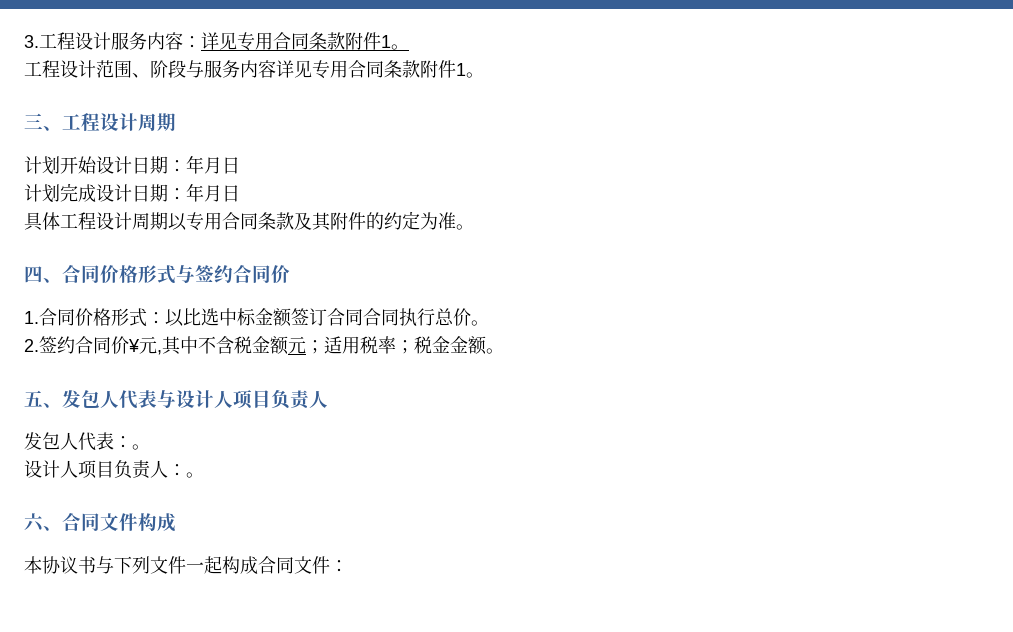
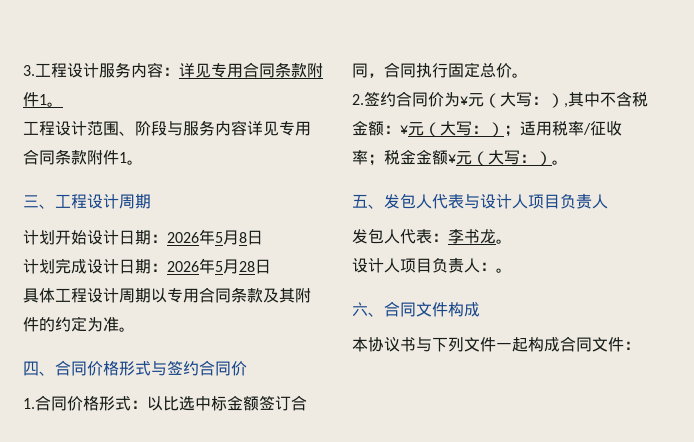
[186,155,222,174] 年月 -> [167,229,247,245] 2026年5月8
[186,183,222,202] 年月 -> [167,258,255,274] 2026年5月28
(363, 317) none -> [368,73,384,78] ，
(435, 317) none -> [448,62,480,78] 固定
[128,336,157,354] ¥元 -> [444,92,564,108] 为¥元（大写：）
[288,336,487,355] 元；适用税率；税金金额 -> [384,121,622,137] [352,150,552,166] ：¥元（大写：）；适用税率/征收率；税金金额¥元（大写：）
(132, 442) none -> [448,229,496,244] 李书龙

